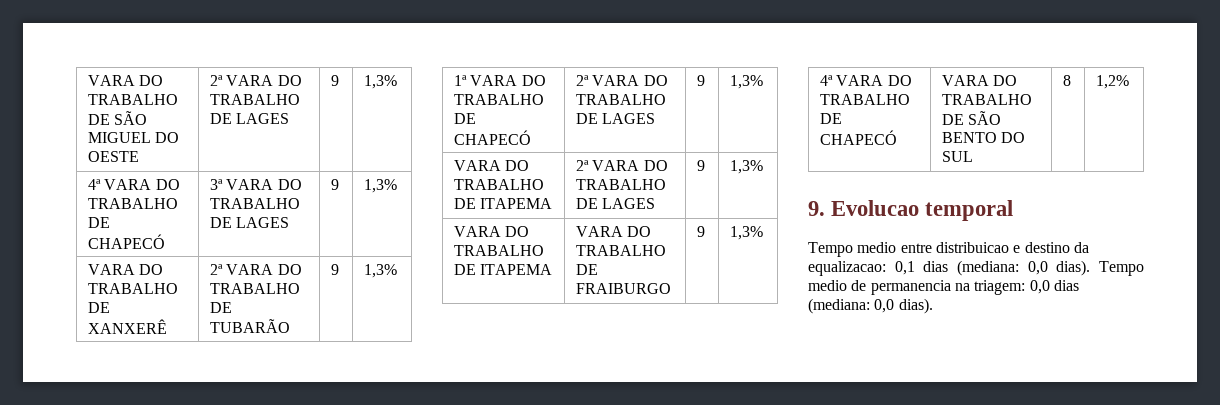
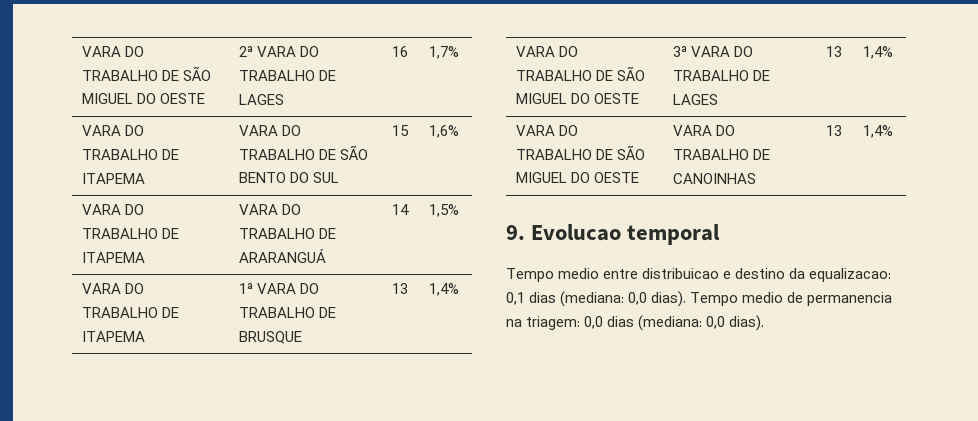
[331,75,340,86] [364,75,398,89] [88,179,180,190] [88,198,179,209] [88,217,111,228] [88,234,166,249] [210,179,302,190] [210,198,301,209] [210,217,290,228] [331,179,340,190] [364,179,398,193] [88,264,164,275] [88,283,179,294] [88,302,111,313] [88,319,168,334] [210,264,302,275] [210,283,301,294] [210,302,233,313] [210,319,291,333] [331,264,340,275] [364,264,398,278] [454,75,546,86] [454,94,545,105] [454,113,477,124] [454,130,532,145] [576,75,668,86] [576,94,667,105] [576,113,656,124] [697,75,706,86] [730,75,764,89] [454,160,530,171] [454,179,545,190] [454,198,553,209] [576,160,668,171] [576,179,667,190] [576,198,656,209] [697,160,706,171] [730,160,764,174] [454,226,530,237] [454,245,545,256] [454,264,553,275] [576,226,652,237] [576,245,667,256] [576,264,599,275] [576,283,672,294] [697,226,706,237] [730,226,764,240] [820,75,912,86] [820,94,911,105] [820,113,843,124] [820,130,898,145] [942,75,1018,86] [942,94,1033,105] [942,111,1002,125] [942,132,1026,143] [942,151,974,162] [1063,75,1072,86] [1096,75,1130,89] 9 | 1,3% // 4ª VARA DO TRABALHO DE CHAPECÓ | 3ª VARA DO TRABALHO DE LAGES | 9 | 1,3% // VARA DO TRABALHO DE XANXERÊ | 2ª VARA DO TRABALHO DE TUBARÃO | 9 | 1,3% // 1ª VARA DO TRABALHO DE CHAPECÓ | 2ª VARA DO TRABALHO DE LAGES | 9 | 1,3% // VARA DO TRABALHO DE ITAPEMA | 2ª VARA DO TRABALHO DE LAGES | 9 | 1,3% // VARA DO TRABALHO DE ITAPEMA | VARA DO TRABALHO DE FRAIBURGO | 9 | 1,3% // 4ª VARA DO TRABALHO DE CHAPECÓ | VARA DO TRABALHO DE SÃO BENTO DO SUL | 8 | 1,2% -> [392,46,409,57] [429,46,460,59] [82,125,145,136] [82,149,180,160] [82,173,146,184] [239,125,302,136] [239,145,369,160] [239,172,340,183] [392,125,410,136] [429,125,460,138] [82,204,145,215] [82,228,180,239] [82,252,146,263] [239,204,302,215] [239,228,337,239] [239,249,327,263] [392,204,410,215] [429,204,460,217] [82,283,145,294] [82,307,180,318] [82,331,146,342] [239,283,320,294] [239,307,337,318] [239,331,303,344] [392,283,409,294] [429,283,460,296] [516,46,579,57] [516,66,646,81] [516,93,640,104] [673,46,754,57] [673,70,771,81] [673,94,719,105] [826,46,843,57] [863,46,894,59] [516,125,579,136] [516,145,646,160] [516,172,640,183] [673,125,736,136] [673,149,771,160] [673,173,757,184] [826,125,843,136] [863,125,894,138] 16 | 1,7% // VARA DO TRABALHO DE ITAPEMA | VARA DO TRABALHO DE SÃO BENTO DO SUL | 15 | 1,6% // VARA DO TRABALHO DE ITAPEMA | VARA DO TRABALHO DE ARARANGUÁ | 14 | 1,5% // VARA DO TRABALHO DE ITAPEMA | 1ª VARA DO TRABALHO DE BRUSQUE | 13 | 1,4% // VARA DO TRABALHO DE SÃO MIGUEL DO OESTE | 3ª VARA DO TRABALHO DE LAGES | 13 | 1,4% // VARA DO TRABALHO DE SÃO MIGUEL DO OESTE | VARA DO TRABALHO DE CANOINHAS | 13 | 1,4%

